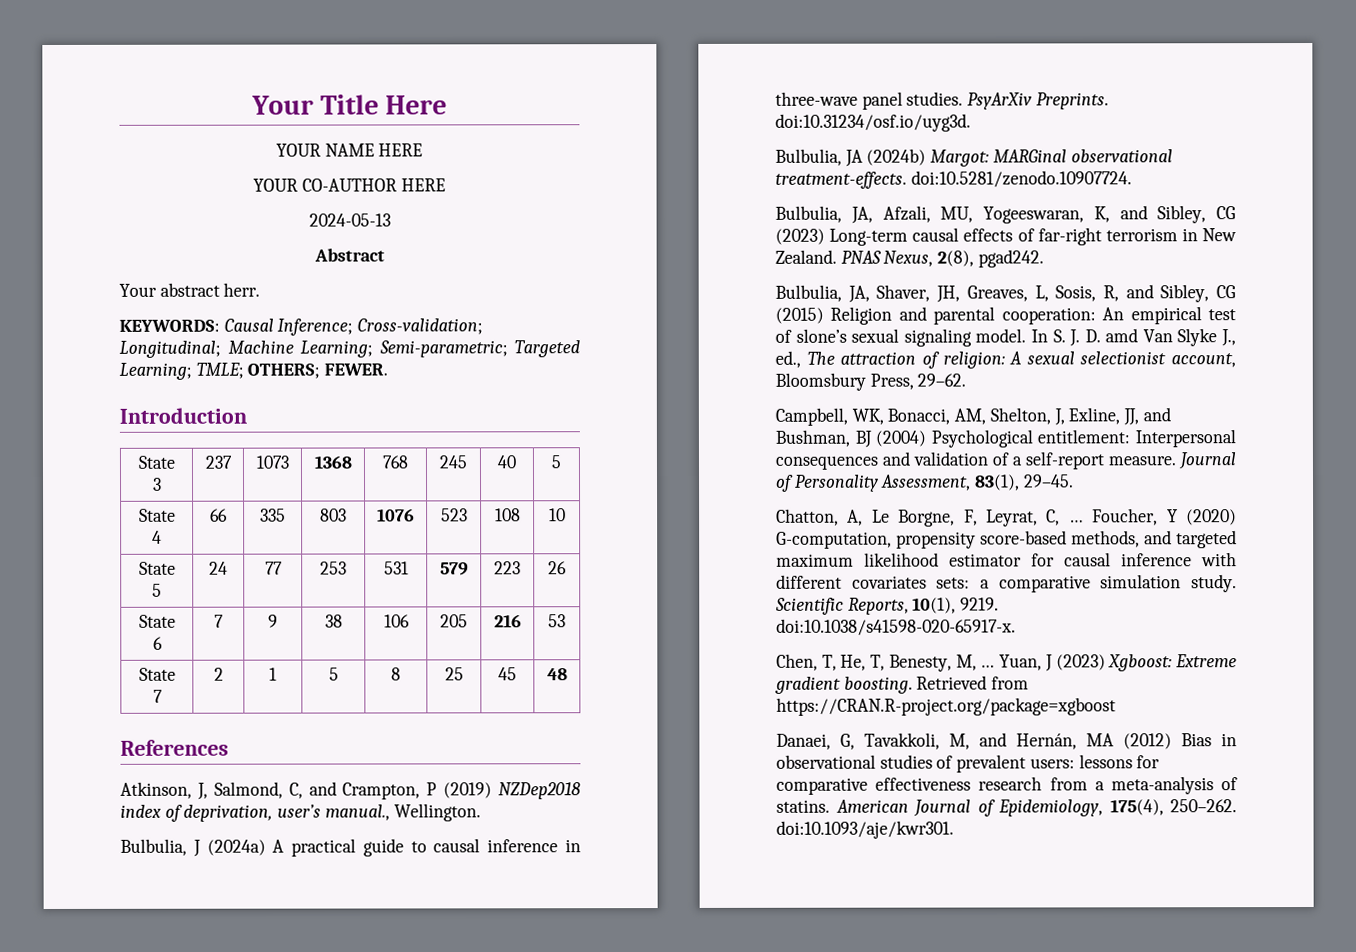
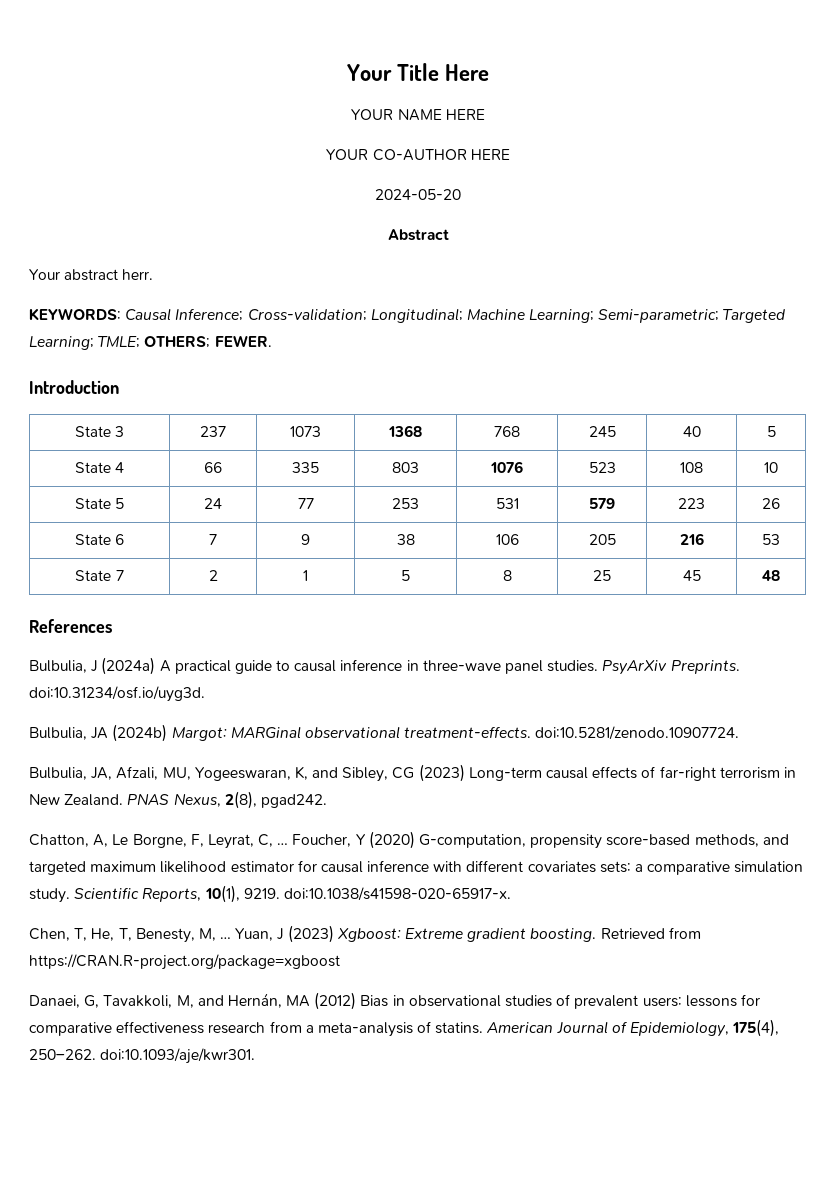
[308,213,391,227] 2024-05-13 -> [375,189,461,200] 2024-05-20
[120,781,581,800] [120,803,481,822] // Atkinson, J, Salmond, C, and Crampton, P (2019) NZDep2018 index of deprivation, user’s manual., Wellington. -> (112, 626) none
[775,284,1236,303] [775,306,1236,325] [775,328,1236,347] [775,350,1236,369] [775,372,967,391] [775,407,1171,426] [775,429,1236,448] [775,451,1236,470] [775,474,1074,492] // Bulbulia, JA, Shaver, JH, Greaves, L, Sosis, R, and Sibley, CG (2015) Religion and parental cooperation: An empirical test of slone’s sexual signaling model. In S. J. D. amd Van Slyke J., ed., The attraction of religion: A sexual selectionist account, Bloomsbury Press, 29–62. // Campbell, WK, Bonacci, AM, Shelton, J, Exline, JJ, and Bushman, BJ (2004) Psychological entitlement: Interpersonal consequences and validation of a self-report measure. Journal of Personality Assessment, 83(1), 29–45. -> (327, 801) none

